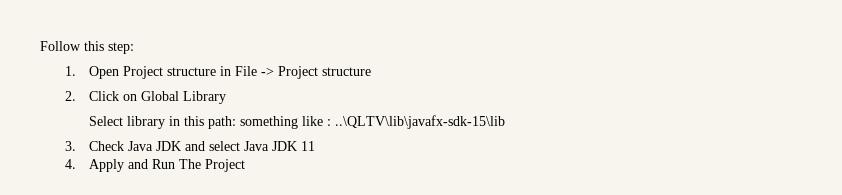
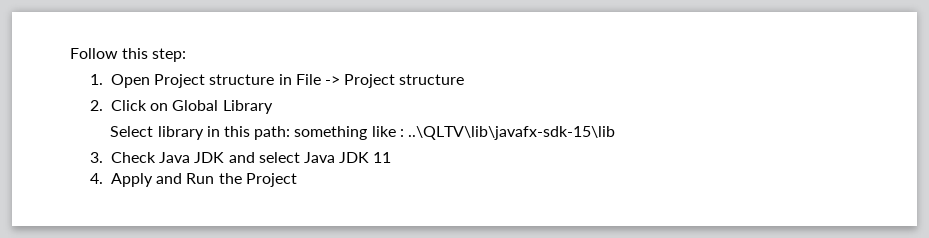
[179,159,202,169] The -> [218,173,242,184] the

